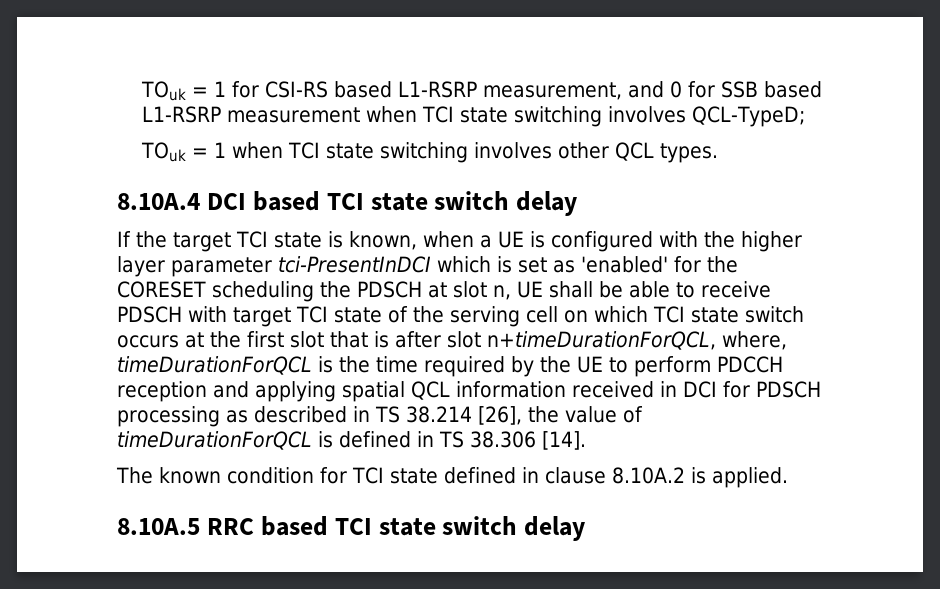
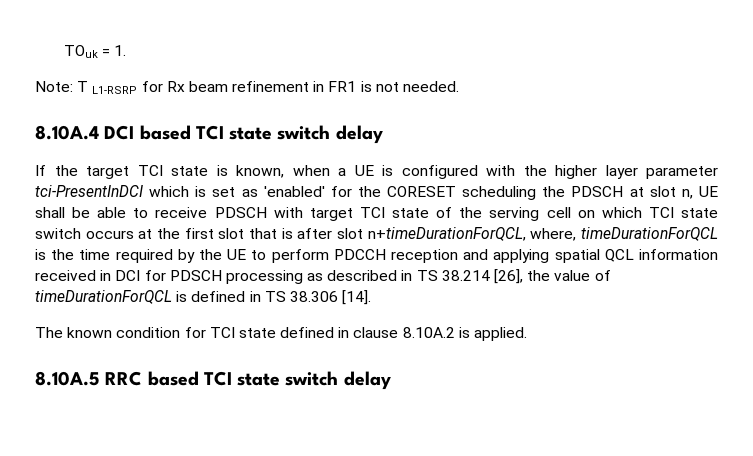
[140,81,822,101] [141,106,806,127] [140,142,718,163] TOuk = 1 for CSI-RS based L1-RSRP measurement, and 0 for SSB based L1-RSRP measurement when TCI state switching involves QCL-TypeD; // TOuk = 1 when TCI state switching involves other QCL types. -> [63,45,127,58] [35,81,460,94] TOuk = 1. // Note: T L1-RSRP for Rx beam refinement in FR1 is not needed.

